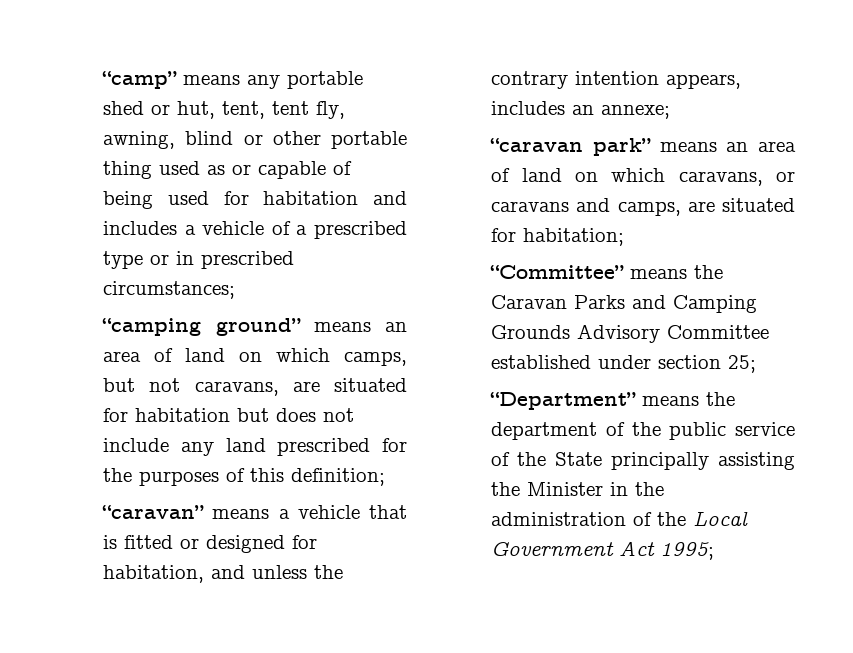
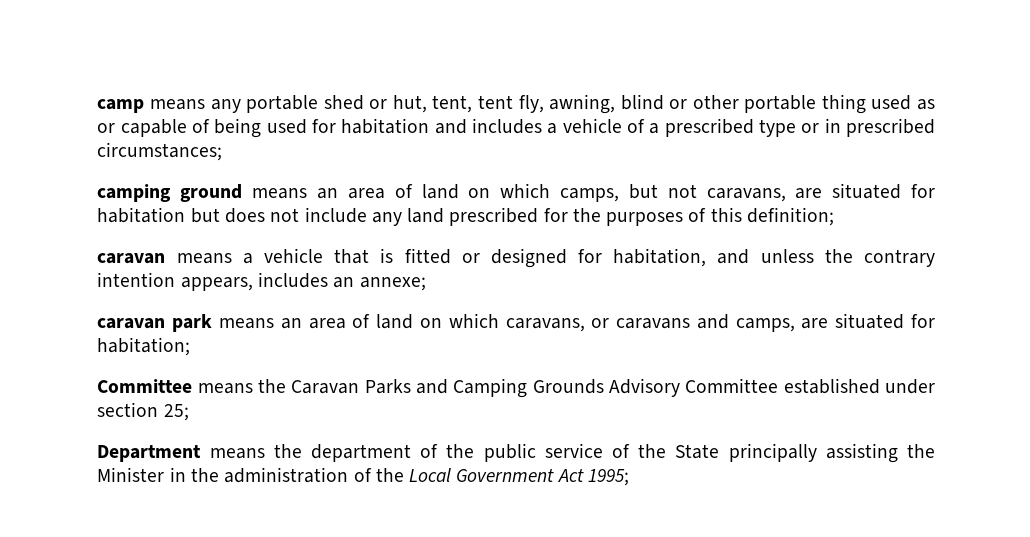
[102,71,178,89] “camp” -> [97,99,145,113] camp
[102,318,301,336] “camping ground” -> [97,184,243,202] camping ground
[102,505,205,519] “caravan” -> [97,253,166,264] caravan
[490,138,651,156] “caravan park” -> [97,314,213,332] caravan park
[490,265,625,279] “Committee” -> [97,379,193,393] Committee
[490,392,637,410] “Department” -> [97,445,202,462] Department

